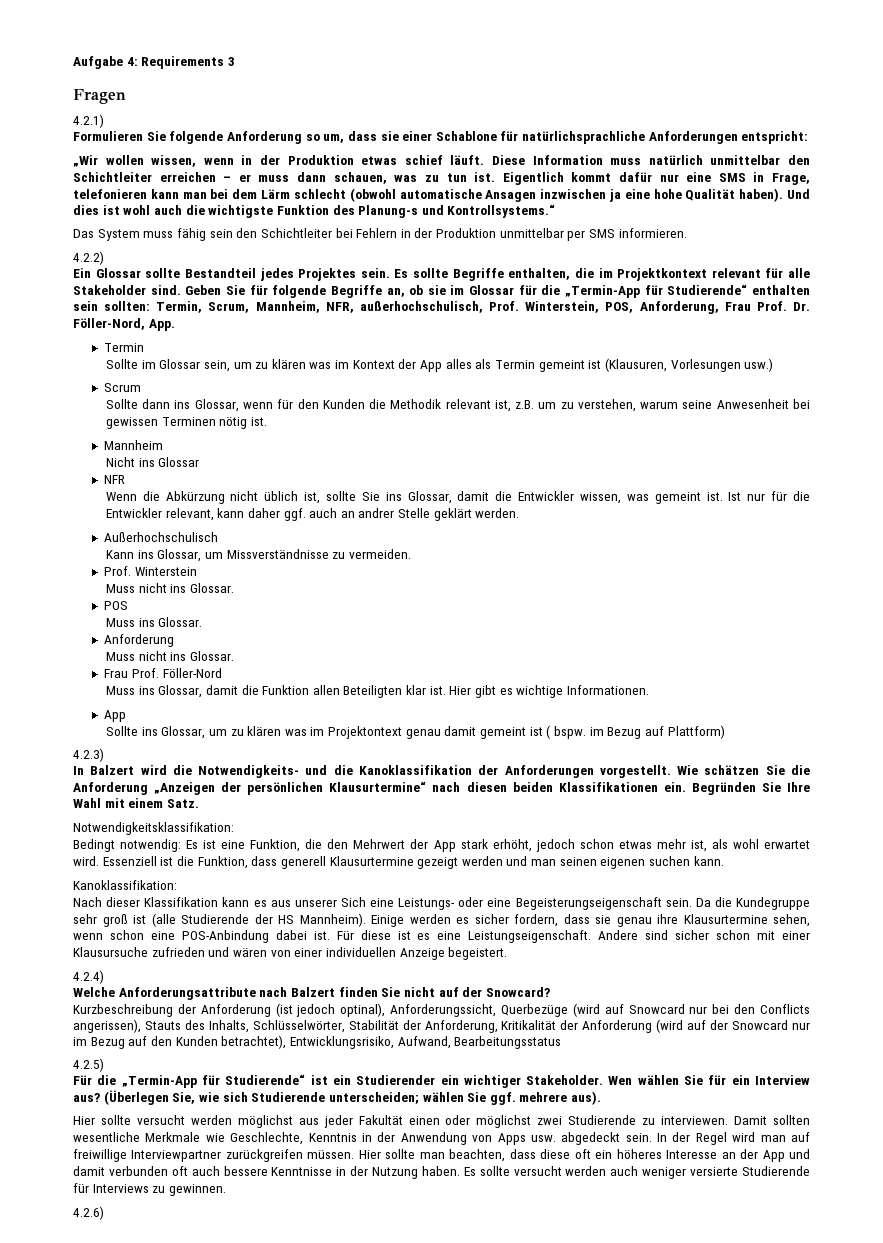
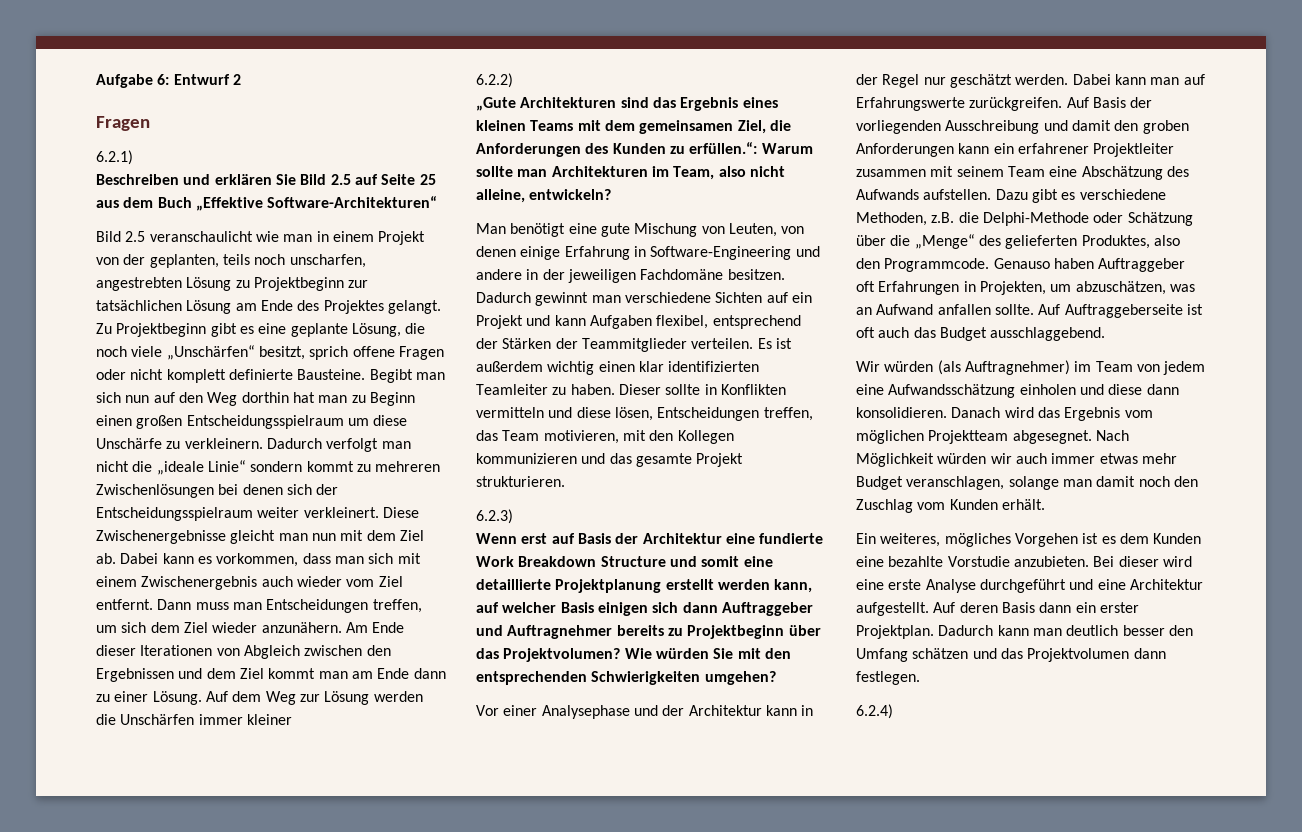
[126,56,235,69] [73,89,126,104] [73,114,104,128] [73,131,809,144] [73,155,811,167] [73,172,810,185] [73,188,810,202] [73,204,556,218] [73,228,687,241] [73,251,104,265] [73,268,810,281] [73,284,810,298] [73,301,811,314] [73,318,175,331] [104,343,145,352] [105,358,774,372] [104,383,142,392] [105,399,810,412] [105,417,267,429] [104,440,164,450] [105,457,200,467] [104,475,126,484] [105,491,811,504] [105,508,520,521] [104,532,219,542] [105,549,411,562] [104,566,197,576] [105,583,234,593] [104,601,129,610] [105,617,203,627] [104,634,175,647] [105,651,234,661] [104,668,222,678] [105,685,649,698] [104,710,127,722] [105,725,725,739] [73,748,104,762] [73,765,811,778] [73,781,810,795] [73,798,199,808] [73,822,234,835] [73,839,810,852] [73,856,724,869] [73,880,177,890] [73,897,810,910] [73,913,810,927] [73,930,811,943] [73,947,508,960] [73,970,104,984] [73,987,550,1000] [73,1003,811,1017] [73,1019,810,1033] [73,1035,562,1049] [73,1058,104,1072] [73,1074,810,1088] [73,1090,602,1105] [73,1115,810,1128] [73,1132,811,1145] [73,1149,811,1162] [73,1166,810,1179] [73,1183,226,1196] [73,1206,104,1220] 4: Requirements 3 // Fragen // 4.2.1) // Formulieren Sie folgende Anforderung so um, dass sie einer Schablone für natürlichsprachliche Anforderungen entspricht: // „Wir wollen wissen, wenn in der Produktion etwas schief läuft. Diese Information muss natürlich unmittelbar den Schichtleiter erreichen – er muss dann schauen, was zu tun ist. Eigentlich kommt dafür nur eine SMS in Frage, telefonieren kann man bei dem Lärm schlecht (obwohl automatische Ansagen inzwischen ja eine hohe Qualität haben). Und dies ist wohl auch die wichtigste Funktion des Planung-s und Kontrollsystems.“ // Das System muss fähig sein den Schichtleiter bei Fehlern in der Produktion unmittelbar per SMS informieren. // 4.2.2) // Ein Glossar sollte Bestandteil jedes Projektes sein. Es sollte Begriffe enthalten, die im Projektkontext relevant für alle Stakeholder sind. Geben Sie für folgende Begriffe an, ob sie im Glossar für die „Termin-App für Studierende“ enthalten sein sollten: Termin, Scrum, Mannheim, NFR, außerhochschulisch, Prof. Winterstein, POS, Anforderung, Frau Prof. Dr. Föller-Nord, App. // Termin // Sollte im Glossar sein, um zu klären was im Kontext der App alles als Termin gemeint ist (Klausuren, Vorlesungen usw.) // Scrum // Sollte dann ins Glossar, wenn für den Kunden die Methodik relevant ist, z.B. um zu verstehen, warum seine Anwesenheit bei gewissen Terminen nötig ist. // Mannheim // Nicht ins Glossar // NFR // Wenn die Abkürzung nicht üblich ist, sollte Sie ins Glossar, damit die Entwickler wissen, was gemeint ist. Ist nur für die Entwickler relevant, kann daher ggf. auch an andrer Stelle geklärt werden. // Außerhochschulisch // Kann ins Glossar, um Missverständnisse zu vermeiden. // Prof. Winterstein // Muss nicht ins Glossar. // POS // Muss ins Glossar. // Anforderung // Muss nicht ins Glossar. // Frau Prof. Föller-Nord // Muss ins Glossar, damit die Funktion allen Beteiligten klar ist. Hier gibt es wichtige Informationen. // App // Sollte ins Glossar, um zu klären was im Projektontext genau damit gemeint ist ( bspw. im Bezug auf Plattform) // 4.2.3) // In Balzert wird die Notwendigkeits- und die Kanoklassifikation der Anforderungen vorgestellt. Wie schätzen Sie die Anforderung „Anzeigen der persönlichen Klausurtermine“ nach diesen beiden Klassifikationen ein. Begründen Sie Ihre Wahl mit einem Satz. // Notwendigkeitsklassifikation: // Bedingt notwendig: Es ist eine Funktion, die den Mehrwert der App stark erhöht, jedoch schon etwas mehr ist, als wohl erwartet wird. Essenziell ist die Funktion, dass generell Klausurtermine gezeigt werden und man seinen eigenen suchen kann. // Kanoklassifikation: // Nach dieser Klassifikation kann es aus unserer Sich eine Leistungs- oder eine Begeisterungseigenschaft sein. Da die Kundegruppe sehr groß ist (alle Studierende der HS Mannheim). Einige werden es sicher fordern, dass sie genau ihre Klausurtermine sehen, wenn schon eine POS-Anbindung dabei ist. Für diese ist es eine Leistungseigenschaft. Andere sind sicher schon mit einer Klausursuche zufrieden und wären von einer individuellen Anzeige begeistert. // 4.2.4) // Welche Anforderungsattribute nach Balzert finden Sie nicht auf der Snowcard? // Kurzbeschreibung der Anforderung (ist jedoch optinal), Anforderungssicht, Querbezüge (wird auf Snowcard nur bei den Conflicts angerissen), Stauts des Inhalts, Schlüsselwörter, Stabilität der Anforderung, Kritikalität der Anforderung (wird auf der Snowcard nur im Bezug auf den Kunden betrachtet), Entwicklungsrisiko, Aufwand, Bearbeitungsstatus // 4.2.5) // Für die „Termin-App für Studierende“ ist ein Studierender ein wichtiger Stakeholder. Wen wählen Sie für ein Interview aus? (Überlegen Sie, wie sich Studierende unterscheiden; wählen Sie ggf. mehrere aus). // Hier sollte versucht werden möglichst aus jeder Fakultät einen oder möglichst zwei Studierende zu interviewen. Damit sollten wesentliche Merkmale wie Geschlechte, Kenntnis in der Anwendung von Apps usw. abgedeckt sein. In der Regel wird man auf freiwillige Interviewpartner zurückgreifen müssen. Hier sollte man beachten, dass diese oft ein höheres Interesse an der App und damit verbunden oft auch bessere Kenntnisse in der Nutzung haben. Es sollte versucht werden auch weniger versierte Studierende für Interviews zu gewinnen. // 4.2.6) -> [157,74,241,85] [96,116,150,131] [96,150,133,165] [96,174,436,185] [96,196,438,211] [96,231,426,245] [96,254,366,268] [96,277,369,291] [96,300,441,314] [96,323,426,337] [96,345,444,360] [96,369,445,383] [96,392,415,406] [96,415,408,429] [96,438,411,452] [96,460,441,475] [96,484,339,498] [96,507,419,521] [96,530,424,544] [96,553,421,567] [96,576,403,590] [96,599,422,613] [96,622,405,633] [96,645,391,659] [96,668,446,682] [96,691,423,705] [96,714,292,725] [476,73,513,88] [476,97,778,111] [476,120,791,134] [476,142,813,157] [476,166,785,180] [476,189,612,203] [476,223,805,237] [476,246,820,260] [476,269,785,283] [476,292,812,306] [476,315,801,329] [476,338,792,352] [476,361,760,375] [476,384,786,395] [476,407,813,421] [476,430,734,444] [476,453,744,467] [476,476,565,487] [476,509,513,524] [476,533,824,544] [476,556,773,567] [476,579,813,593] [476,602,813,616] [476,625,821,639] [476,648,791,662] [476,671,776,685] [476,705,814,719] [856,74,1205,88] [856,97,1153,111] [856,120,1189,134] [856,143,1175,157] [856,166,1189,180] [856,189,1166,203] [856,212,1193,226] [856,234,1180,249] [856,258,1186,272] [856,281,1195,295] [856,304,1203,318] [856,327,1106,341] [856,360,1206,375] [856,384,1179,398] [856,407,1153,421] [856,430,1129,444] [856,453,1177,467] [856,476,1198,490] [856,499,1045,513] [856,533,1202,547] [856,556,1192,567] [856,579,1203,593] [856,602,1139,616] [856,625,1193,639] [856,648,1166,662] [856,671,920,685] [856,704,893,719] 6: Entwurf 2 // Fragen // 6.2.1) // Beschreiben und erklären Sie Bild 2.5 auf Seite 25 aus dem Buch „Effektive Software-Architekturen“ // Bild 2.5 veranschaulicht wie man in einem Projekt von der geplanten, teils noch unscharfen, angestrebten Lösung zu Projektbeginn zur tatsächlichen Lösung am Ende des Projektes gelangt. Zu Projektbeginn gibt es eine geplante Lösung, die noch viele „Unschärfen“ besitzt, sprich offene Fragen oder nicht komplett definierte Bausteine. Begibt man sich nun auf den Weg dorthin hat man zu Beginn einen großen Entscheidungsspielraum um diese Unschärfe zu verkleinern. Dadurch verfolgt man nicht die „ideale Linie“ sondern kommt zu mehreren Zwischenlösungen bei denen sich der Entscheidungsspielraum weiter verkleinert. Diese Zwischenergebnisse gleicht man nun mit dem Ziel ab. Dabei kann es vorkommen, dass man sich mit einem Zwischenergebnis auch wieder vom Ziel entfernt. Dann muss man Entscheidungen treffen, um sich dem Ziel wieder anzunähern. Am Ende dieser Iterationen von Abgleich zwischen den Ergebnissen und dem Ziel kommt man am Ende dann zu einer Lösung. Auf dem Weg zur Lösung werden die Unschärfen immer kleiner // 6.2.2) // „Gute Architekturen sind das Ergebnis eines kleinen Teams mit dem gemeinsamen Ziel, die Anforderungen des Kunden zu erfüllen.“: Warum sollte man Architekturen im Team, also nicht alleine, entwickeln? // Man benötigt eine gute Mischung von Leuten, von denen einige Erfahrung in Software-Engineering und andere in der jeweiligen Fachdomäne besitzen. Dadurch gewinnt man verschiedene Sichten auf ein Projekt und kann Aufgaben flexibel, entsprechend der Stärken der Teammitglieder verteilen. Es ist außerdem wichtig einen klar identifizierten Teamleiter zu haben. Dieser sollte in Konflikten vermitteln und diese lösen, Entscheidungen treffen, das Team motivieren, mit den Kollegen kommunizieren und das gesamte Projekt strukturieren. // 6.2.3) // Wenn erst auf Basis der Architektur eine fundierte Work Breakdown Structure und somit eine detaillierte Projektplanung erstellt werden kann, auf welcher Basis einigen sich dann Auftraggeber und Auftragnehmer bereits zu Projektbeginn über das Projektvolumen? Wie würden Sie mit den entsprechenden Schwierigkeiten umgehen? // Vor einer Analysephase und der Architektur kann in der Regel nur geschätzt werden. Dabei kann man auf Erfahrungswerte zurückgreifen. Auf Basis der vorliegenden Ausschreibung und damit den groben Anforderungen kann ein erfahrener Projektleiter zusammen mit seinem Team eine Abschätzung des Aufwands aufstellen. Dazu gibt es verschiedene Methoden, z.B. die Delphi-Methode oder Schätzung über die „Menge“ des gelieferten Produktes, also den Programmcode. Genauso haben Auftraggeber oft Erfahrungen in Projekten, um abzuschätzen, was an Aufwand anfallen sollte. Auf Auftraggeberseite ist oft auch das Budget ausschlaggebend. // Wir würden (als Auftragnehmer) im Team von jedem eine Aufwandsschätzung einholen und diese dann konsolidieren. Danach wird das Ergebnis vom möglichen Projektteam abgesegnet. Nach Möglichkeit würden wir auch immer etwas mehr Budget veranschlagen, solange man damit noch den Zuschlag vom Kunden erhält. // Ein weiteres, mögliches Vorgehen ist es dem Kunden eine bezahlte Vorstudie anzubieten. Bei dieser wird eine erste Analyse durchgeführt und eine Architektur aufgestellt. Auf deren Basis dann ein erster Projektplan. Dadurch kann man deutlich besser den Umfang schätzen und das Projektvolumen dann festlegen. // 6.2.4)

